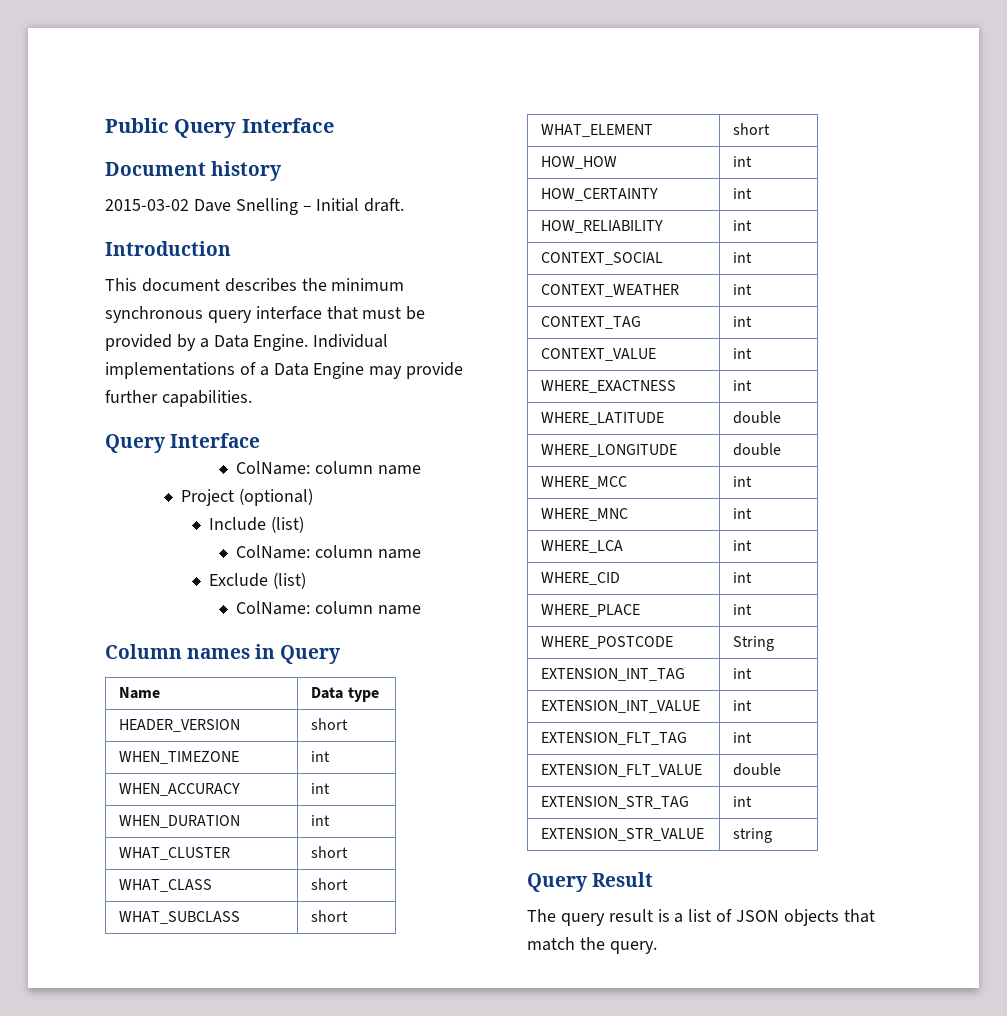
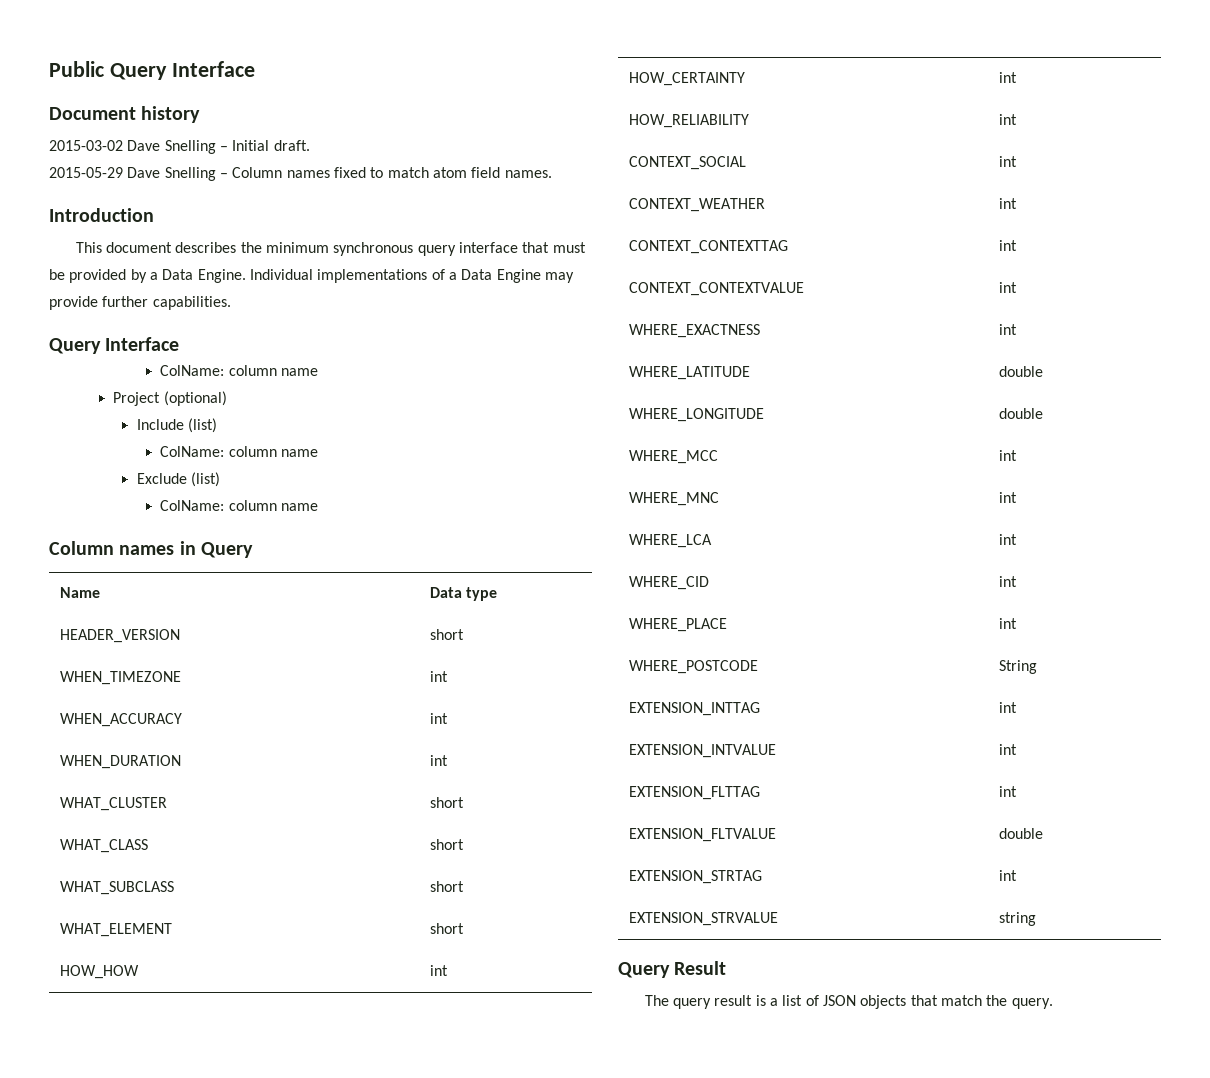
(405, 205) none -> [49,167,552,181] // 2015-05-29 Dave Snelling – Column names fixed to match atom field names.
[541,316,642,329] [733,316,753,327] [541,348,657,361] CONTEXT_TAG | int // CONTEXT_VALUE -> [628,240,788,254] [998,240,1017,251] [628,282,804,296] CONTEXT_CONTEXTTAG | int // CONTEXT_CONTEXTVALUE
[541,668,686,681] [733,668,753,679] [541,700,701,713] [733,700,753,711] [541,732,688,745] [733,732,753,743] [541,764,703,777] [733,763,782,776] [541,796,690,809] [733,796,753,807] [541,828,705,841] EXTENSION_INT_TAG | int // EXTENSION_INT_VALUE | int // EXTENSION_FLT_TAG | int // EXTENSION_FLT_VALUE | double // EXTENSION_STR_TAG | int // EXTENSION_STR_VALUE -> [628,702,760,716] [998,702,1017,713] [628,744,776,758] [998,744,1017,755] [628,786,760,800] [998,786,1017,797] [628,828,776,842] [998,828,1043,839] [628,870,762,884] [998,870,1017,881] [628,912,778,926] EXTENSION_INTTAG | int // EXTENSION_INTVALUE | int // EXTENSION_FLTTAG | int // EXTENSION_FLTVALUE | double // EXTENSION_STRTAG | int // EXTENSION_STRVALUE

